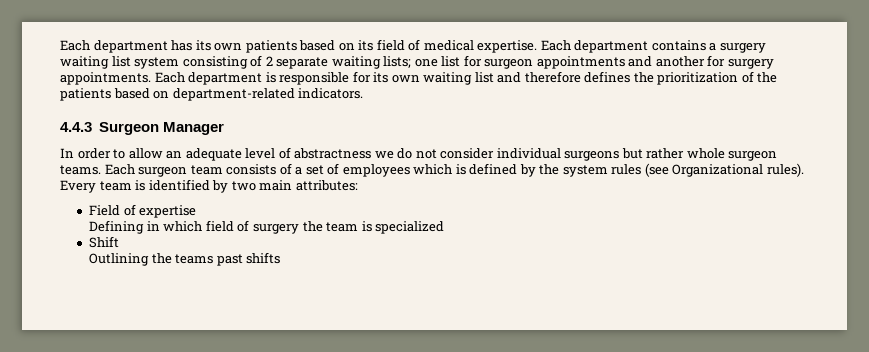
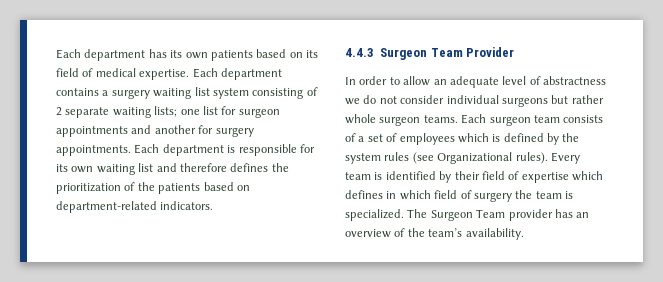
[162,122,224,135] Manager -> [430,47,515,57] Team Provider
[231,180,358,191] [89,205,121,216] two main attributes: // Field -> [454,171,505,180] their field
[89,220,145,234] // Defining -> [572,171,603,181] [345,190,383,199] which defines
[375,221,445,234] [89,236,120,248] [89,252,281,266] specialized // Shift // Outlining the teams past shifts -> [345,209,590,221] [345,228,524,240] specialized. The Surgeon Team provider has an overview of the team’s availability.

